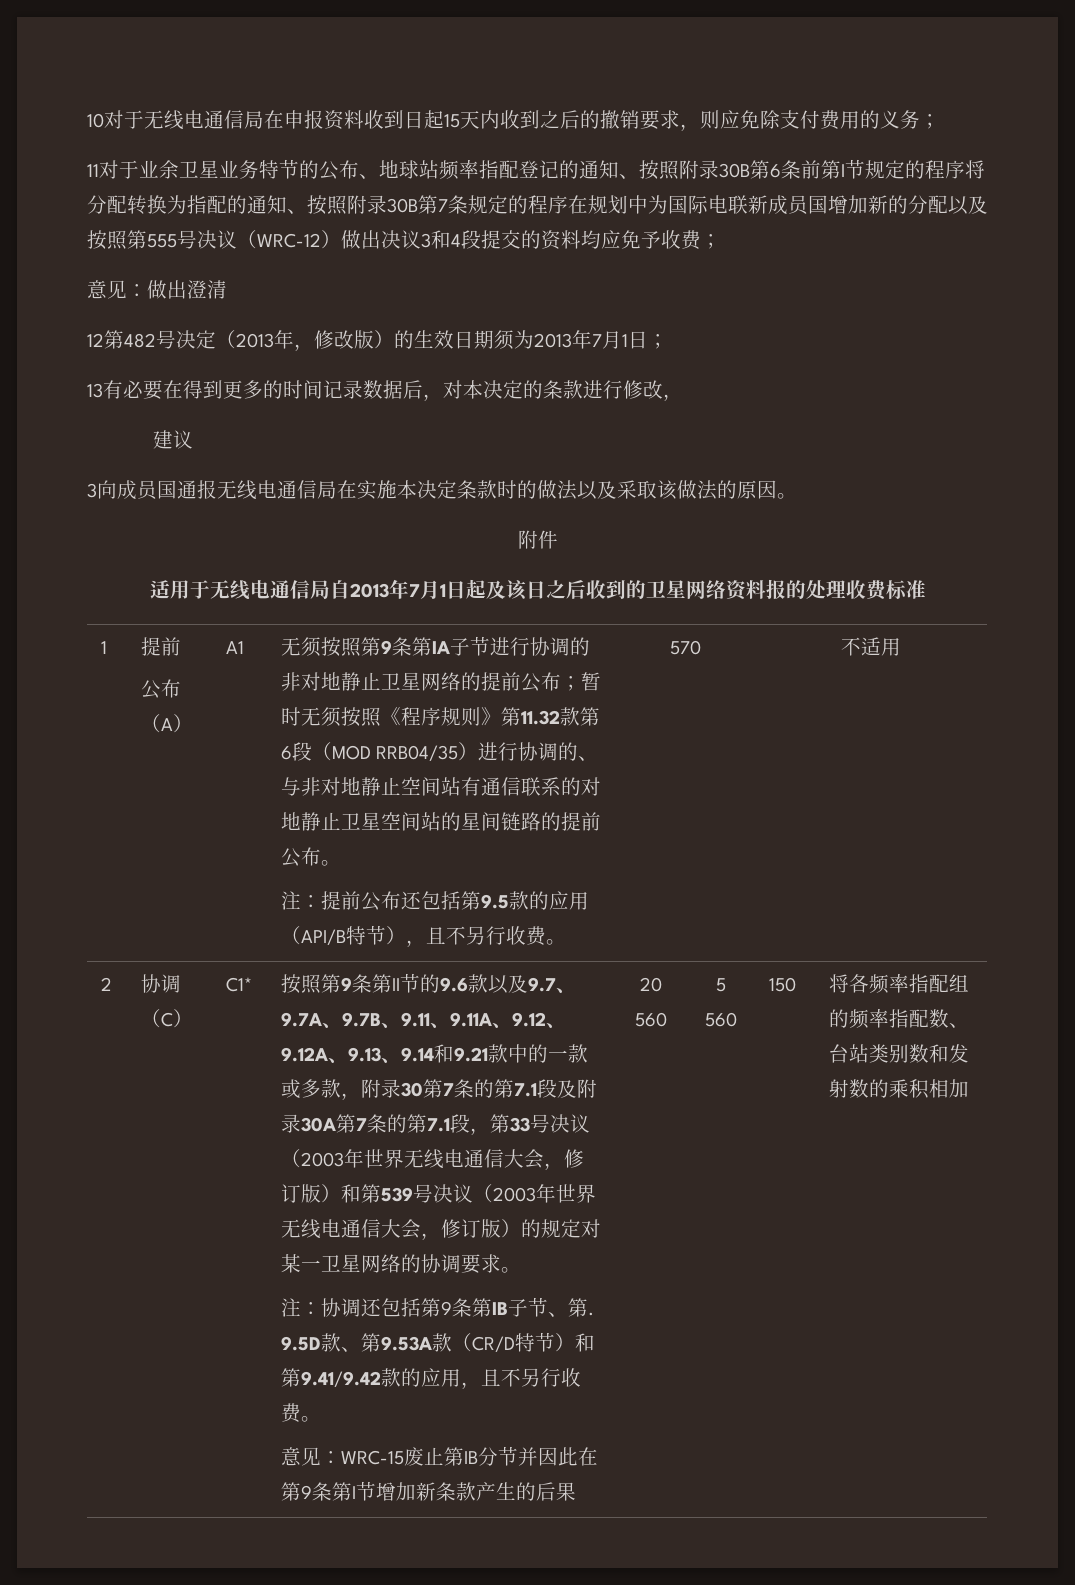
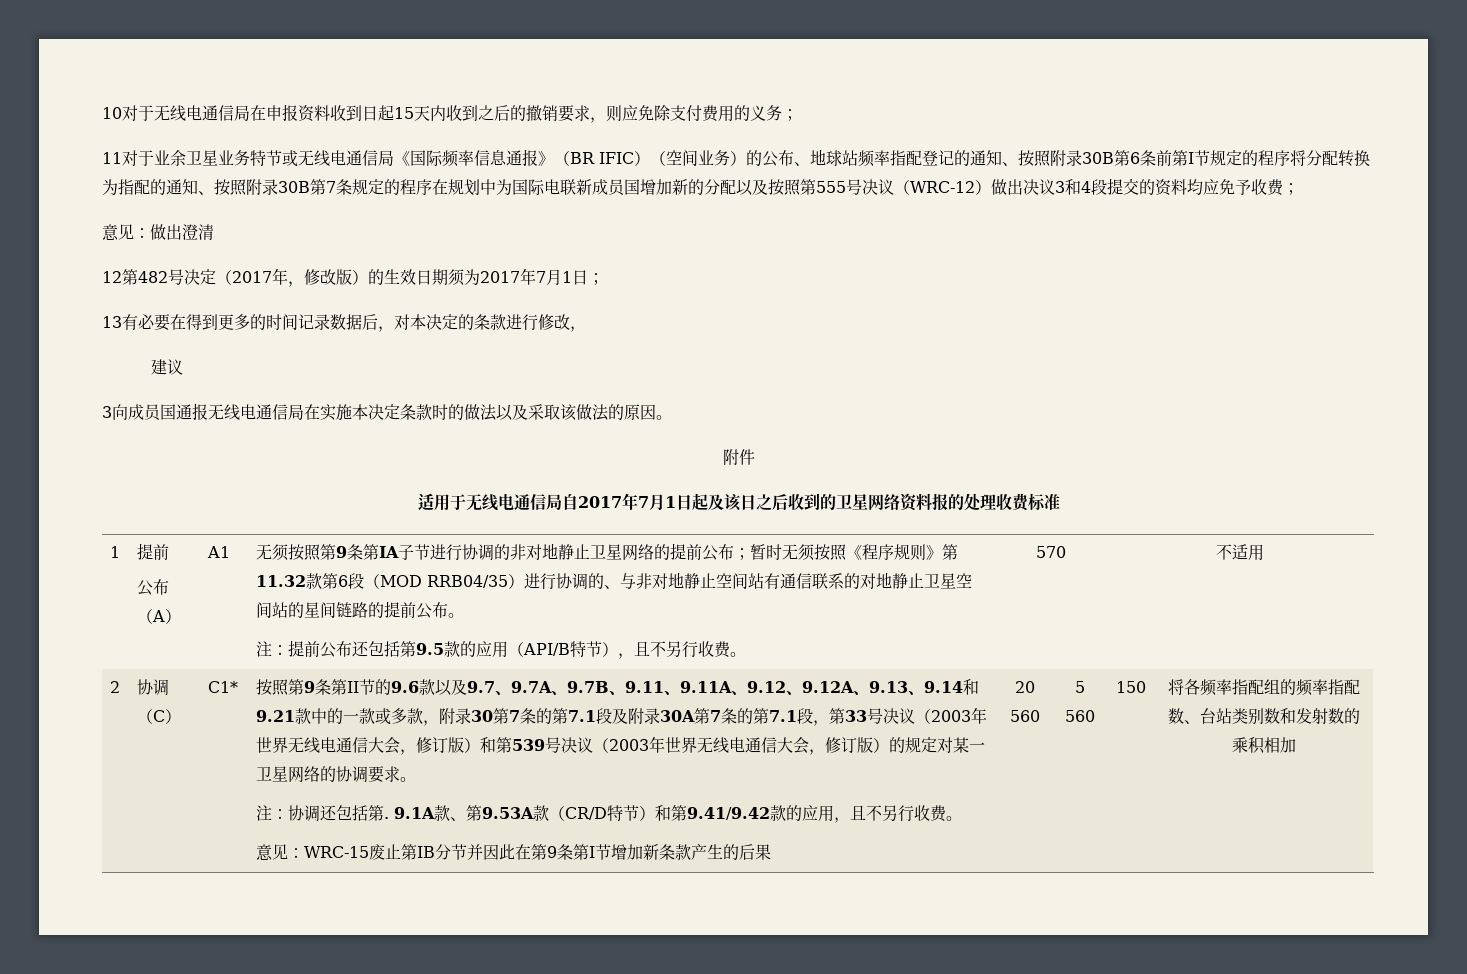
(299, 169) none -> [282,149,746,167] 或无线电通信局《国际频率信息通报》（BR IFIC）（空间业务）
[236,333,274,348] 2013 -> [232,271,272,283] 2017
[534,333,572,348] 2013 -> [480,271,520,283] 2017
[349,583,389,598] 2013 -> [577,496,622,508] 2017
[441,1297,595,1317] [281,1336,322,1351] 9条第IB子节、第. 9.5D -> [384,807,436,819] . 9.1A

